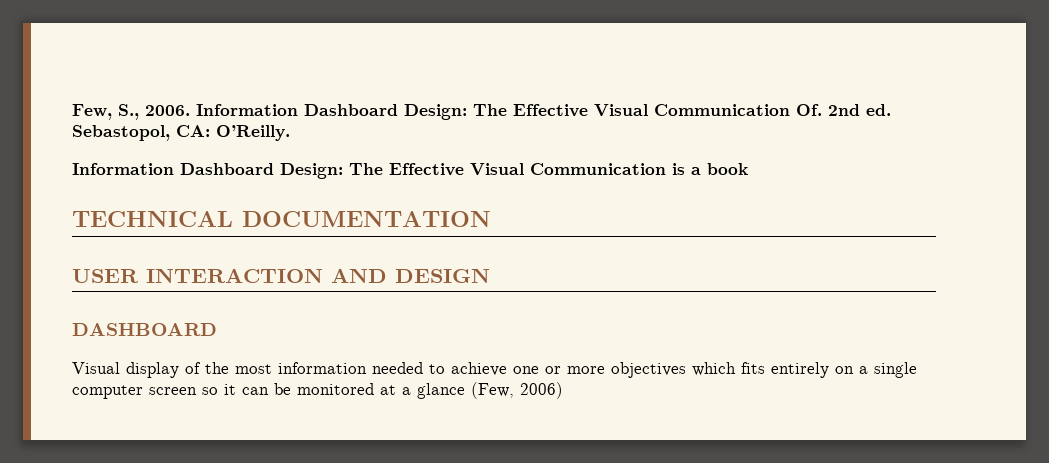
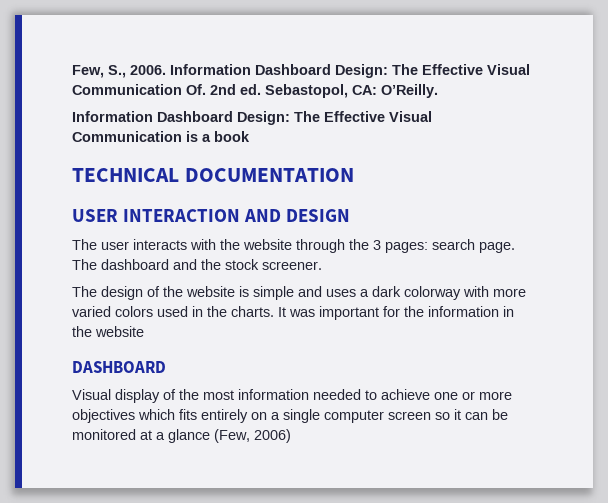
(490, 275) none -> [72,239,515,253] [72,259,322,270] [72,286,526,300] [72,306,514,320] [72,326,144,337] // The user interacts with the website through the 3 pages: search page. The dashboard and the stock screener. // The design of the website is simple and uses a dark colorway with more varied colors used in the charts. It was important for the information in the website

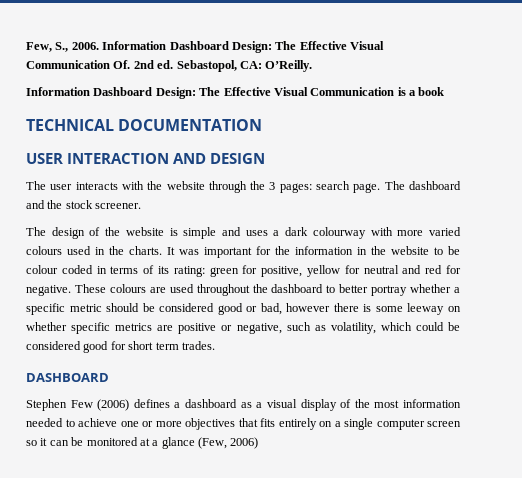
[404,286,461,300] colorway -> [312,227,366,239] colourway
[115,306,153,317] colors -> [26,246,62,255] colours
[72,361,166,373] [72,389,111,400] // DASHBOARD // Visual -> [434,246,460,255] [26,265,462,277] [26,284,461,296] [26,303,462,315] [26,322,460,334] [26,341,215,353] [26,373,109,382] [26,399,297,411] to be colour coded in terms of its rating: green for positive, yellow for neutral and red for negative. These colours are used throughout the dashboard to better portray whether a specific metric should be considered good or bad, however there is some leeway on whether specific metrics are positive or negative, such as volatility, which could be considered good for short term trades. // DASHBOARD // Stephen Few (2006) defines a dashboard as a visual
[138,409,175,420] which -> [238,418,258,427] that

